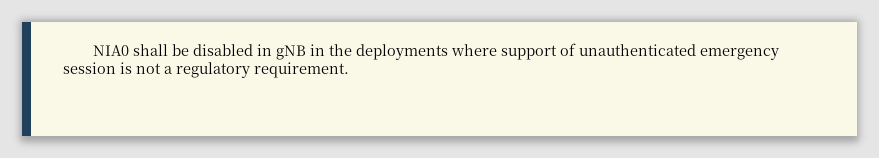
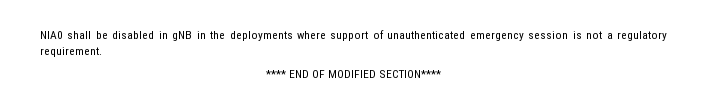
(349, 70) none -> [265,70,442,78] // **** END OF MODIFIED SECTION****

